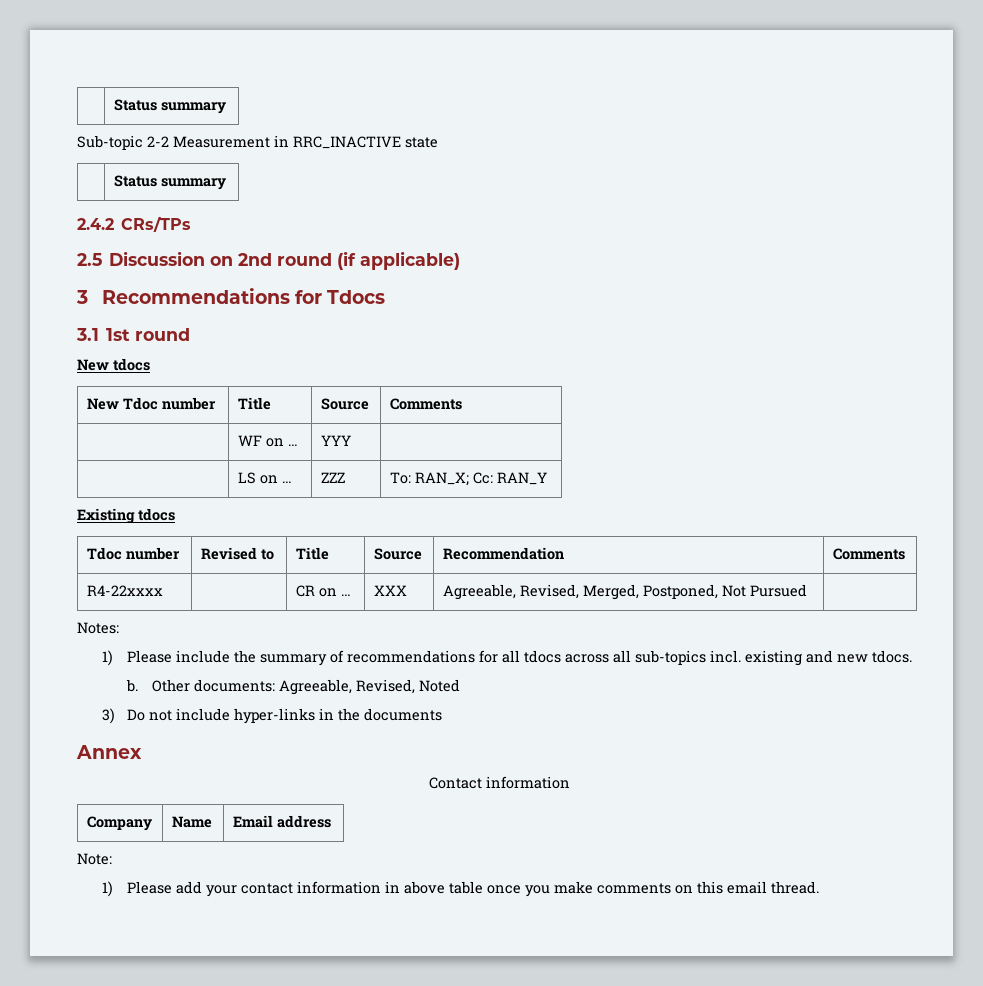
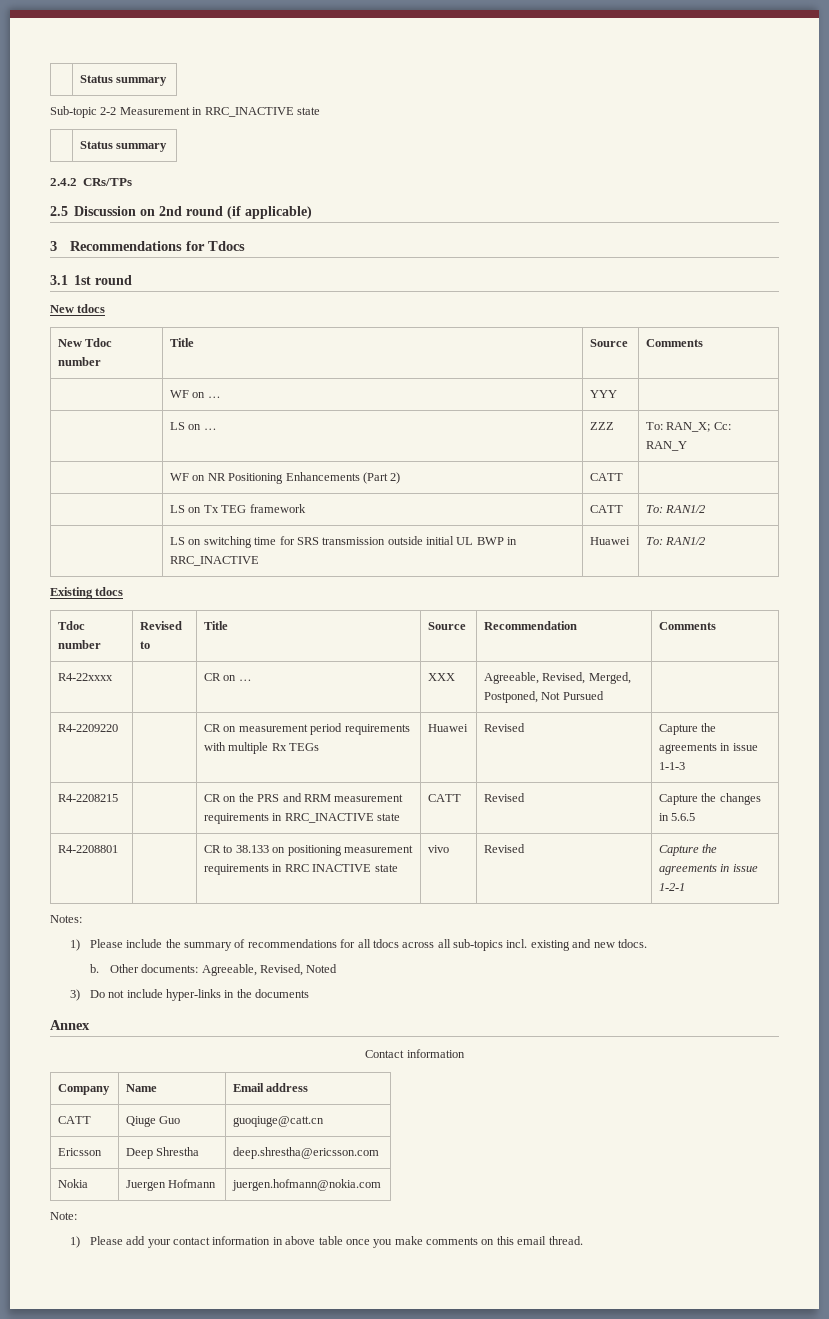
(547, 478) none -> [170,472,401,484] [590,473,624,481] [170,504,306,513] [590,505,624,513] [646,505,706,513] [170,536,518,548] [170,556,260,566] [590,537,631,545] [646,537,706,545] // | WF on NR Positioning Enhancements (Part 2) | CATT | // | LS on Tx TEG framework | CATT | To: RAN1/2 // | LS on switching time for SRS transmission outside initial UL BWP in RRC_INACTIVE | Huawei | To: RAN1/2
(807, 590) none -> [58,724,119,732] [204,723,410,735] [204,742,320,754] [428,724,469,732] [484,723,526,732] [659,723,717,735] [659,743,758,754] [659,762,686,770] [58,794,119,802] [204,793,404,802] [204,813,401,824] [428,794,462,802] [484,793,526,802] [659,793,761,805] [659,813,696,821] [58,845,119,853] [204,845,413,856] [204,864,398,875] [428,845,450,853] [484,844,526,853] [659,844,718,856] [659,864,758,875] [659,883,686,891] // R4-2209220 | | CR on measurement period requirements with multiple Rx TEGs | Huawei | Revised | Capture the agreements in issue 1-1-3 // R4-2208215 | | CR on the PRS and RRM measurement requirements in RRC_INACTIVE state | CATT | Revised | Capture the changes in 5.6.5 // R4-2208801 | | CR to 38.133 on positioning measurement requirements in RRC INACTIVE state | vivo | Revised | Capture the agreements in issue 1-2-1
(331, 821) none -> [58,1116,92,1124] [126,1116,181,1127] [233,1116,325,1127] [58,1148,103,1156] [126,1147,200,1159] [233,1147,380,1159] [58,1179,89,1188] [126,1179,217,1191] [232,1179,382,1191] // CATT | Qiuge Guo | guoqiuge@catt.cn // Ericsson | Deep Shrestha | deep.shrestha@ericsson.com // Nokia | Juergen Hofmann | juergen.hofmann@nokia.com

